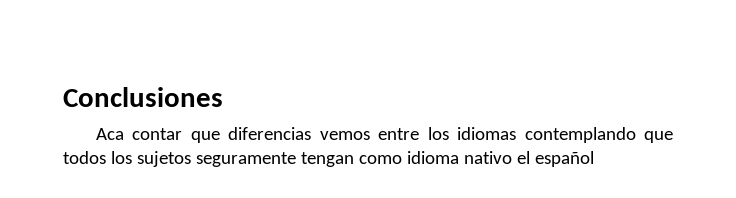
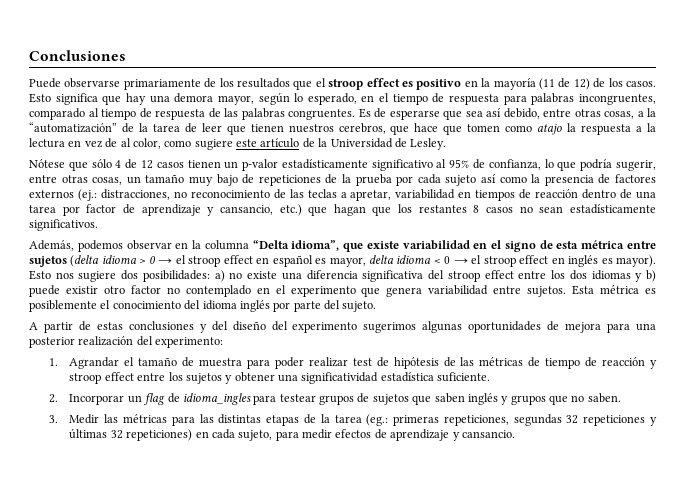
[95,127,673,143] [63,151,594,167] Aca contar que diferencias vemos entre los idiomas contemplando que todos los sujetos seguramente tengan como idioma nativo el español -> [29,78,656,90] [29,92,656,105] [29,108,656,120] [29,122,656,135] [29,138,447,150] [29,159,656,171] [29,174,657,186] [29,189,657,201] [29,204,656,216] [29,219,98,231] [29,240,656,252] [29,255,656,267] [29,270,656,282] [29,285,656,297] [29,300,377,312] [29,321,656,333] [29,336,224,348] [49,357,657,369] [69,372,491,384] [49,393,621,405] [49,414,657,426] [69,428,515,441] Puede observarse primariamente de los resultados que el stroop effect es positivo en la mayoría (11 de 12) de los casos. Esto significa que hay una demora mayor, según lo esperado, en el tiempo de respuesta para palabras incongruentes, comparado al tiempo de respuesta de las palabras congruentes. Es de esperarse que sea así debido, entre otras cosas, a la “automatización” de la tarea de leer que tienen nuestros cerebros, que hace que tomen como atajo la respuesta a la lectura en vez de al color, como sugiere este artículo de la Universidad de Lesley. // Nótese que sólo 4 de 12 casos tienen un p-valor estadísticamente significativo al 95% de confianza, lo que podría sugerir, entre otras cosas, un tamaño muy bajo de repeticiones de la prueba por cada sujeto así como la presencia de factores externos (ej.: distracciones, no reconocimiento de las teclas a apretar, variabilidad en tiempos de reacción dentro de una tarea por factor de aprendizaje y cansancio, etc.) que hagan que los restantes 8 casos no sean estadísticamente significativos. // Además, podemos observar en la columna “Delta idioma”, que existe variabilidad en el signo de esta métrica entre sujetos (delta idioma > 0 → el stroop effect en español es mayor, delta idioma < 0 → el stroop effect en inglés es mayor). Esto nos sugiere dos posibilidades: a) no existe una diferencia significativa del stroop effect entre los dos idiomas y b) puede existir otro factor no contemplado en el experimento que genera variabilidad entre sujetos. Esta métrica es posiblemente el conocimiento del idioma inglés por parte del sujeto. // A partir de estas conclusiones y del diseño del experimento sugerimos algunas oportunidades de mejora para una posterior realización del experimento: // 1. Agrandar el tamaño de muestra para poder realizar test de hipótesis de las métricas de tiempo de reacción y stroop effect entre los sujetos y obtener una significatividad estadística suficiente. // 2. Incorporar un flag de idioma_ingles para testear grupos de sujetos que saben inglés y grupos que no saben. // 3. Medir las métricas para las distintas etapas de la tarea (eg.: primeras repeticiones, segundas 32 repeticiones y últimas 32 repeticiones) en cada sujeto, para medir efectos de aprendizaje y cansancio.

